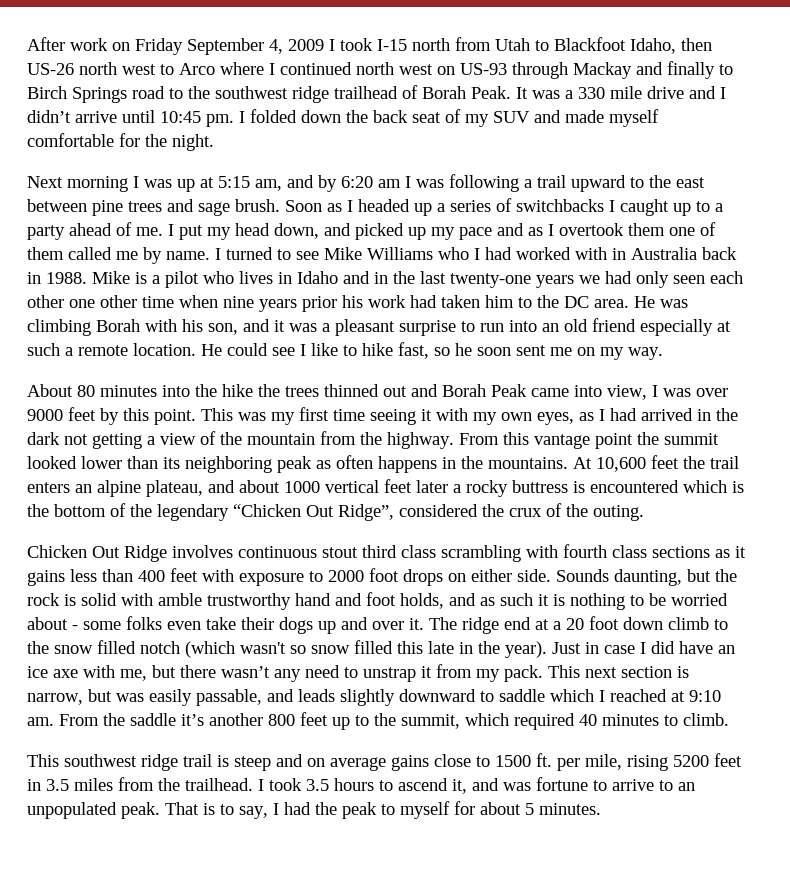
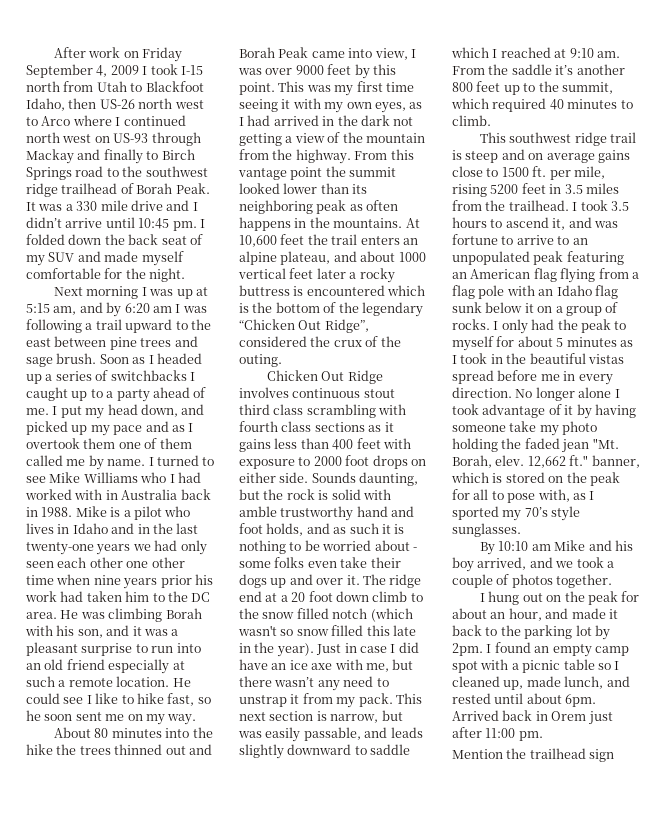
[121,802,279,819] peak. That is to say, I -> [533,251,624,265] [452,268,639,283] [452,285,618,299] [452,302,619,316] [452,319,528,334] peak featuring an American flag flying from a flag pole with an Idaho flag sunk below it on a group of rocks. I only
[539,803,601,815] minutes. -> [566,337,633,347] [452,353,624,364] [452,370,613,385] [452,387,620,401] [452,404,636,419] [452,421,598,436] [452,438,619,453] [452,455,640,468] [451,472,620,486] [452,489,595,503] [452,506,581,521] [452,523,521,537] [480,540,633,555] [452,557,614,572] [452,574,613,588] [480,591,640,605] [452,608,618,621] [452,625,610,640] [452,642,629,657] [452,659,620,673] [452,676,630,690] [452,693,597,707] [452,710,613,725] [452,727,543,741] [452,748,615,762] minutes as I took in the beautiful vistas spread before me in every direction. No longer alone I took advantage of it by having someone take my photo holding the faded jean "Mt. Borah, elev. 12,662 ft." banner, which is stored on the peak for all to pose with, as I sported my 70’s style sunglasses. // By 10:10 am Mike and his boy arrived, and we took a couple of photos together. // I hung out on the peak for about an hour, and made it back to the parking lot by 2pm. I found an empty camp spot with a picnic table so I cleaned up, made lunch, and rested until about 6pm. Arrived back in Orem just after 11:00 pm. // Mention the trailhead sign

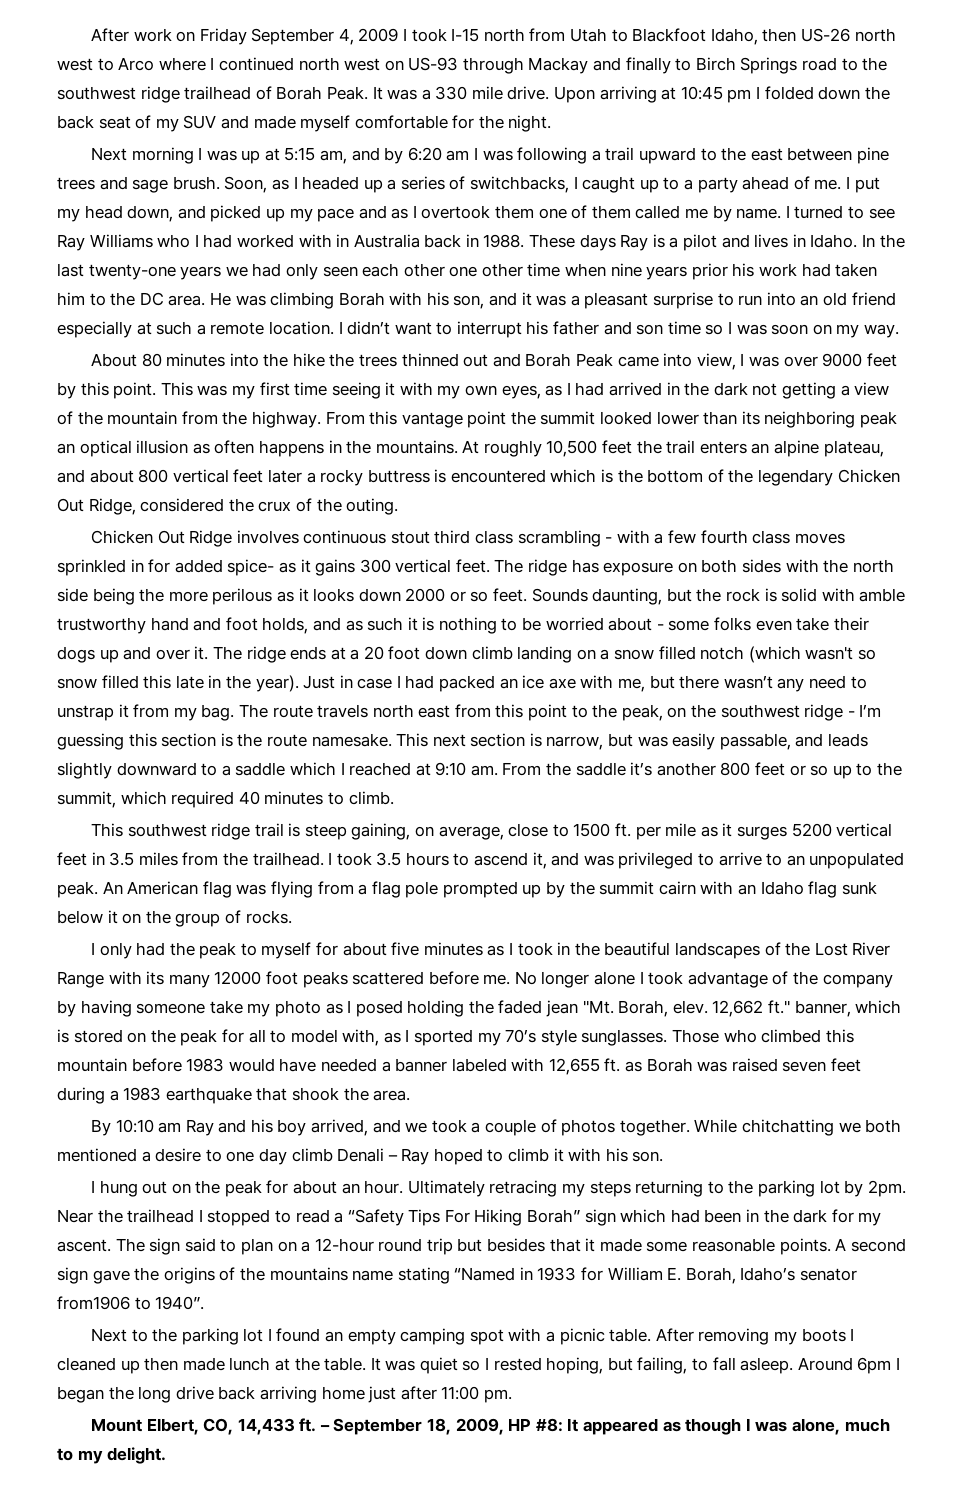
[130,200,198,211] [26,217,197,231] drive and I didn’t arrive until 10:45 pm. -> [507,86,752,103] drive. Upon arriving at 10:45 pm
[99,354,129,364] Soon -> [224,176,268,193] Soon,
[110,370,187,381] switchbacks -> [470,176,570,193] switchbacks,
[49,472,81,483] Mike -> [57,234,85,251] Ray
[75,506,107,517] Mike -> [529,234,649,251] These days Ray
[164,506,191,517] who -> [721,234,750,248] and
[72,523,150,534] Idaho and in -> [810,234,875,248] Idaho. In
[172,678,191,687] [26,693,211,706] [26,710,125,721] He could see I like to hike fast, so he soon sent me -> [338,321,809,338] I didn’t want to interrupt his father and son time so I was soon
(347, 207) none -> [57,440,189,457] an optical illusion
[239,235,277,247] 10,600 -> [483,440,598,457] roughly 10,500
[398,252,426,262] 1000 -> [138,469,169,483] 800
[239,319,369,333] “Chicken Out Ridge”, -> [837,469,900,483] [57,498,136,515] Chicken Out Ridge,
[378,404,407,415] [239,421,394,432] [239,438,411,452] [239,455,426,469] [239,472,309,483] with fourth class sections as it gains less than 400 feet with exposure to 2000 foot drops on either side. -> [605,530,845,544] [57,559,894,576] [57,588,528,605] - with a few fourth class moves sprinkled in for added spice- as it gains 300 vertical feet. The ridge has exposure on both sides with the north side being the more perilous as it looks down 2000 or so feet.
[239,591,262,602] end -> [290,646,327,660] ends
[410,593,423,602] [239,608,259,619] to the -> [517,646,610,663] landing on a
[398,642,419,653] [239,659,268,670] did have -> [405,675,496,692] had packed
[358,693,393,707] pack. -> [201,704,882,721] [57,733,392,750] bag. The route travels north east from this point to the peak, on the southwest ridge - I’m guessing this section is the route namesake.
(367, 750) none -> [221,765,231,776] a
(501, 86) none -> [789,765,829,776] or so
[501,149,630,163] and on average gains -> [351,823,504,840] gaining, on average,
[573,166,605,179] [452,184,519,197] mile, rising 5200 -> [665,823,893,840] mile as it surges 5200 vertical
[452,234,498,245] fortune -> [618,852,694,869] privileged
[533,251,624,265] [452,272,467,279] peak featuring an -> [57,881,123,898] peak. An
(557, 275) none -> [236,884,267,895] was
(505, 292) none -> [442,881,696,898] prompted up by the summit cairn
[555,306,563,313] a -> [145,910,171,924] the
(490, 324) none -> (292, 917) //
[556,338,564,347] 5 -> [391,942,420,956] five
[587,354,624,364] [452,370,613,385] [452,387,512,398] vistas spread before me in every direction. -> [674,942,891,959] [57,971,511,988] landscapes of the Lost River Range with its many 12000 foot peaks scattered before me.
[564,405,574,415] it -> [793,971,893,988] the company
(598, 428) none -> [325,1000,403,1017] as I posed
[507,493,536,503] pose -> [290,1029,338,1043] model
(521, 530) none -> [672,1029,854,1043] [57,1058,862,1075] [57,1087,411,1104] Those who climbed this mountain before 1983 would have needed a banner labeled with 12,655 ft. as Borah was raised seven feet during a 1983 earthquake that shook the area.
[554,540,586,551] Mike -> [185,1119,214,1136] Ray
(613, 581) none -> [694,1119,902,1136] [57,1148,664,1165] While chitchatting we both mentioned a desire to one day climb Denali – Ray hoped to climb it with his son.
[508,608,618,621] [452,625,482,636] hour, and made it back -> [364,1180,704,1197] hour. Ultimately retracing my steps returning
(483, 649) none -> [57,1209,882,1226] [57,1238,906,1255] [57,1267,858,1284] [57,1296,205,1310] [90,1328,264,1345] Near the trailhead I stopped to read a “Safety Tips For Hiking Borah” sign which had been in the dark for my ascent. The sign said to plan on a 12-hour round trip but besides that it made some reasonable points. A second sign gave the origins of the mountains name stating “Named in 1933 for William E. Borah, Idaho’s senator from1906 to 1940”. // Next to the parking lot
[594,646,629,656] camp -> [400,1328,466,1345] camping
[563,659,620,670] [452,676,630,690] [452,693,597,707] [452,710,613,725] [452,727,543,741] [452,748,615,762] table so I cleaned up, made lunch, and rested until about 6pm. Arrived back in Orem just after 11:00 pm. // Mention the trailhead sign -> [609,1328,855,1345] [57,1357,900,1374] [57,1386,512,1403] [90,1418,890,1435] [57,1447,167,1464] table. After removing my boots I cleaned up then made lunch at the table. It was quiet so I rested hoping, but failing, to fall asleep. Around 6pm I began the long drive back arriving home just after 11:00 pm. // Mount Elbert, CO, 14,433 ft. – September 18, 2009, HP #8: It appeared as though I was alone, much to my delight.

